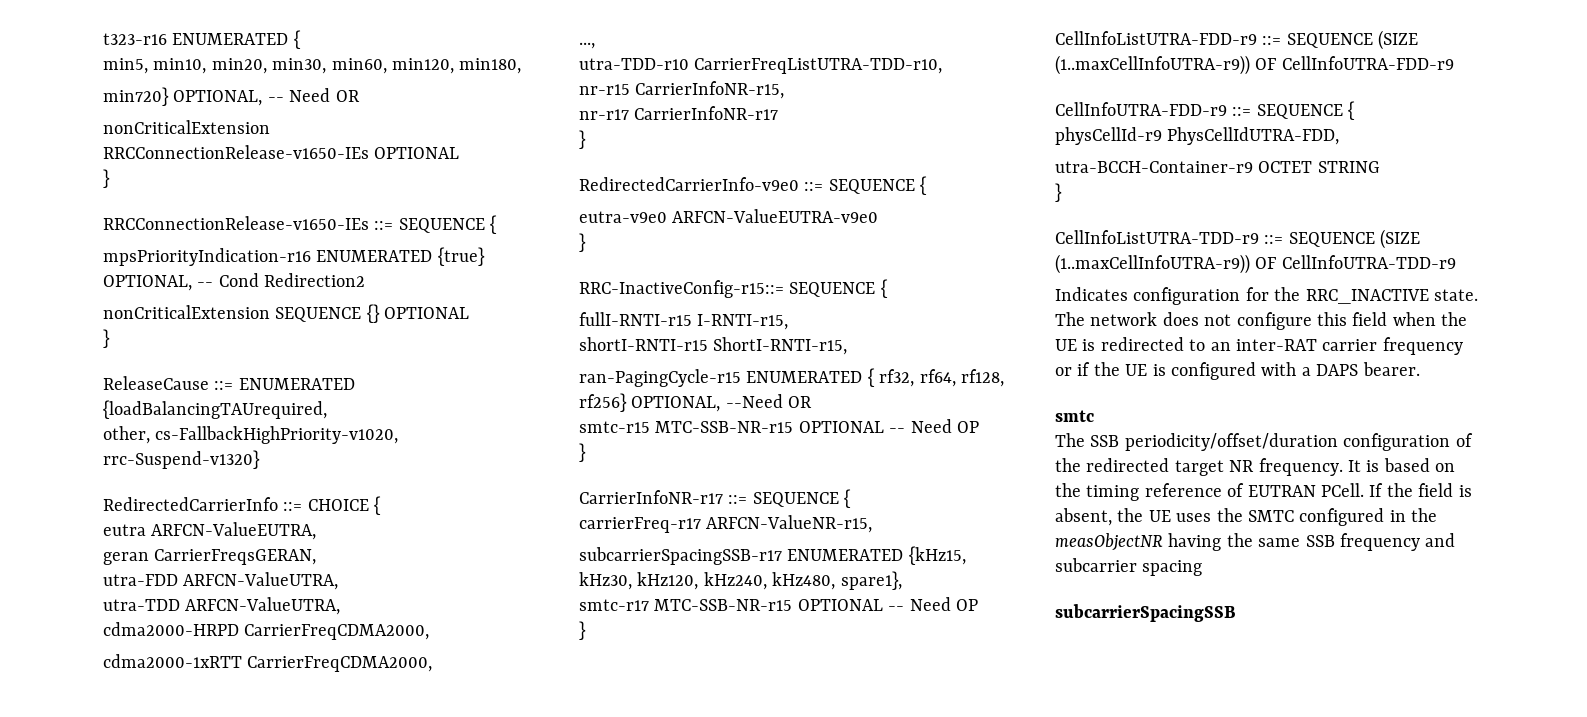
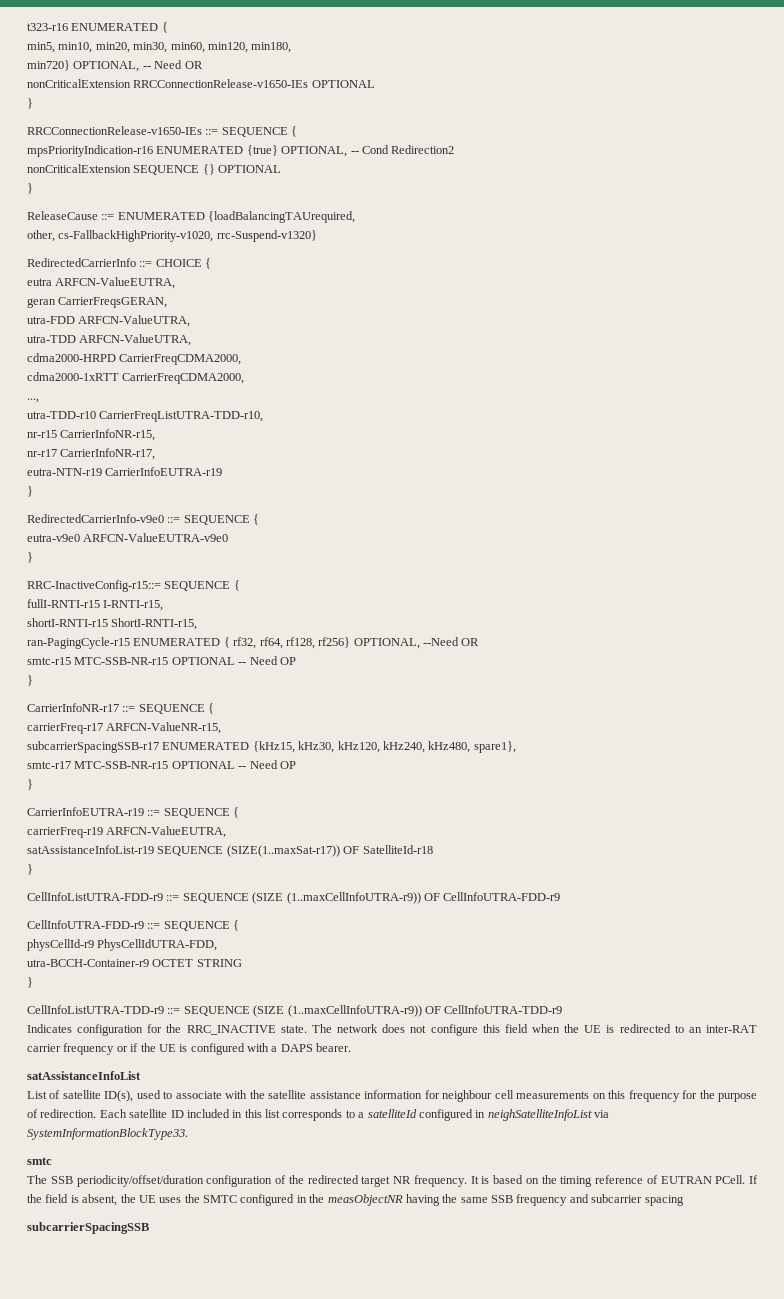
[634,106,779,120] CarrierInfoNR-r17 -> [60,448,156,460] [27,467,223,476] CarrierInfoNR-r17, // eutra-NTN-r19 CarrierInfoEUTRA-r19
(586, 630) none -> [27,807,240,818] [27,826,227,838] [27,845,433,857] [27,864,33,875] // CarrierInfoEUTRA-r19 ::= SEQUENCE { // carrierFreq-r19 ARFCN-ValueEUTRA, // satAssistanceInfoList-r19 SEQUENCE (SIZE(1..maxSat-r17)) OF SatelliteId-r18 // }
(1420, 369) none -> [27,1071,141,1080] [27,1090,758,1102] [27,1109,609,1121] [27,1128,188,1140] // satAssistanceInfoList // List of satellite ID(s), used to associate with the satellite assistance information for neighbour cell measurements on this frequency for the purpose of redirection. Each satellite ID included in this list corresponds to a satelliteId configured in neighSatelliteInfoList via SystemInformationBlockType33.

